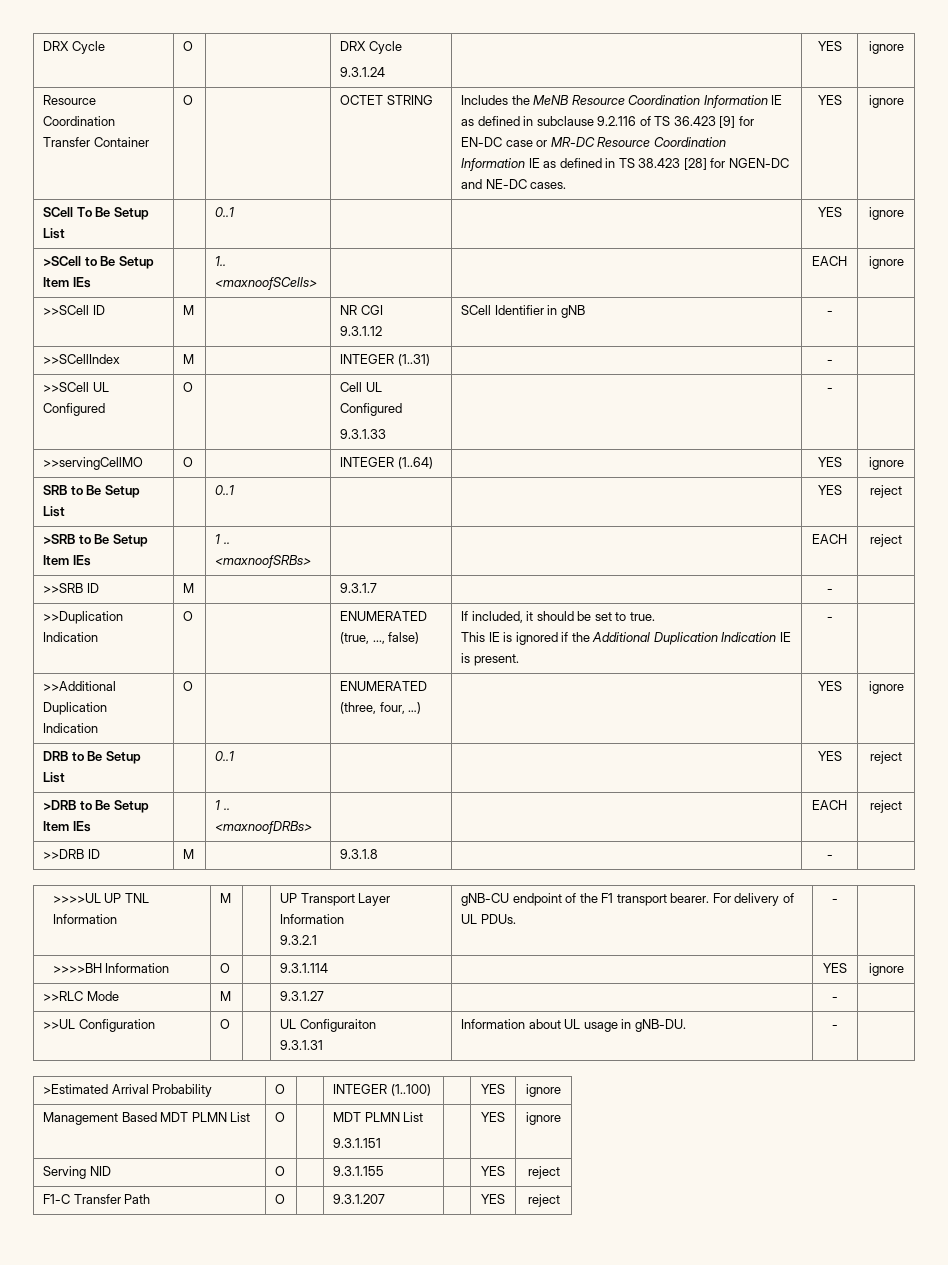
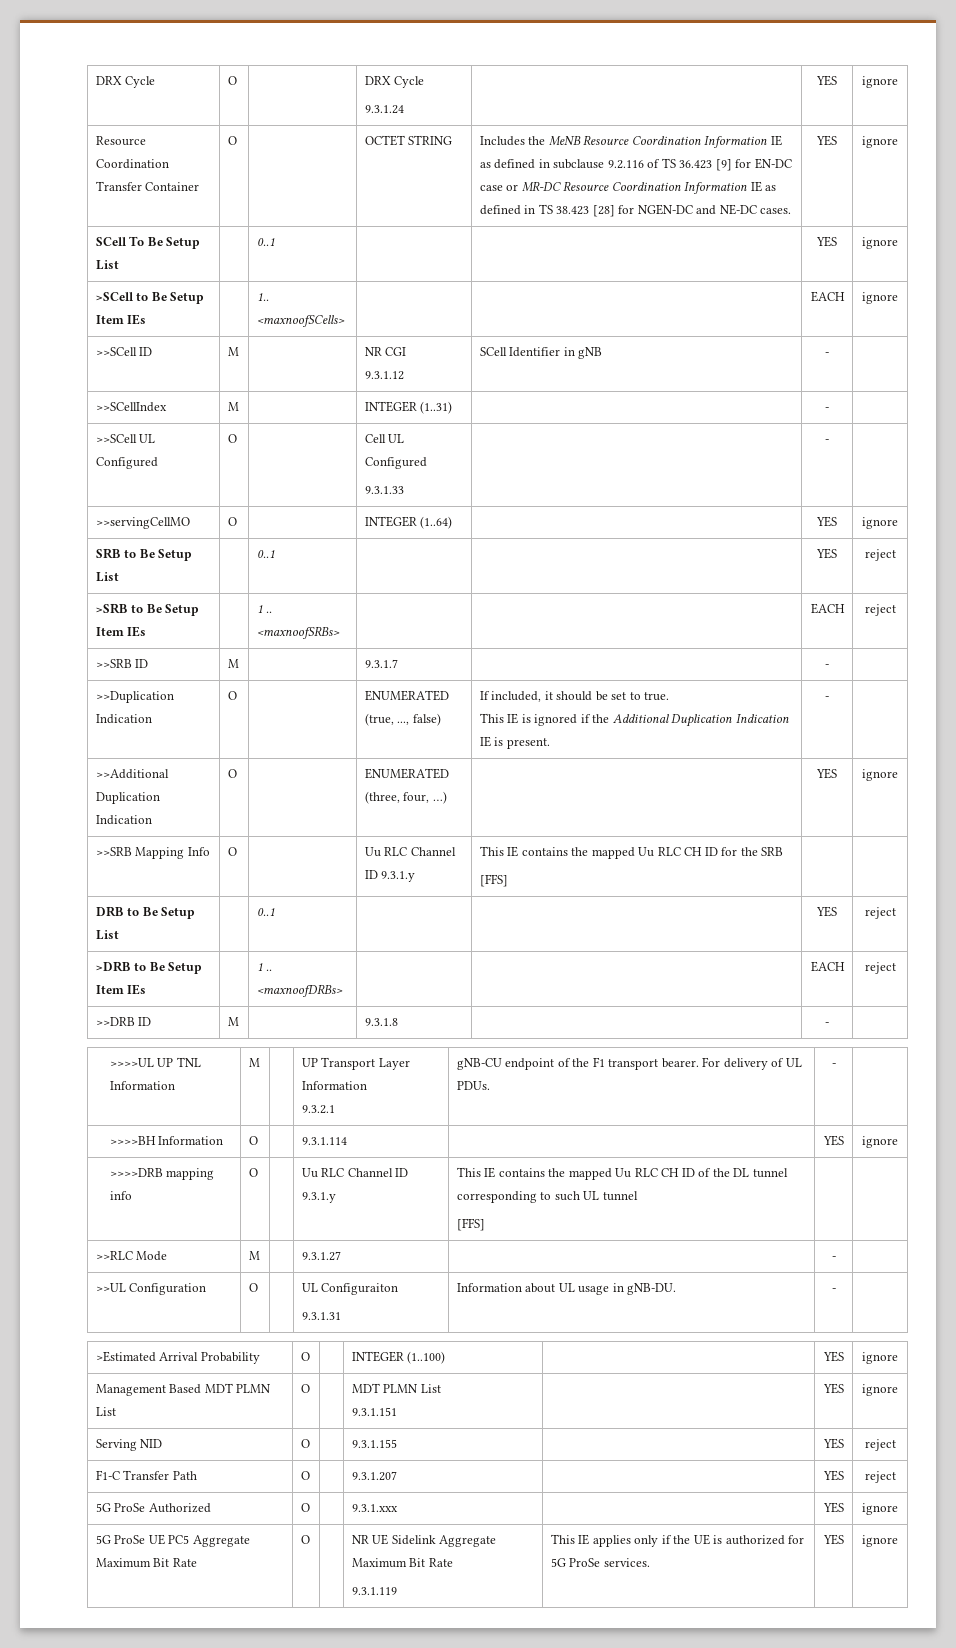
(904, 687) none -> [95,847,210,859] [227,847,237,856] [364,847,456,857] [364,870,416,882] [479,846,784,859] [479,874,508,887] // >>SRB Mapping Info | O | | Uu RLC Channel ID 9.3.1.y | This IE contains the mapped Uu RLC CH ID for the SRB // [FFS] | |
(904, 969) none -> [109,1168,215,1180] [109,1191,132,1200] [248,1168,258,1177] [301,1168,409,1178] [301,1192,336,1203] [456,1167,788,1180] [456,1191,638,1203] [456,1218,485,1231] // >>>>DRB mapping info | O | | Uu RLC Channel ID 9.3.1.y | This IE contains the mapped Uu RLC CH ID of the DL tunnel corresponding to such UL tunnel // [FFS] | |
(560, 1200) none -> [95,1503,211,1513] [300,1503,310,1512] [351,1504,398,1512] [822,1502,844,1513] [862,1503,898,1515] [95,1534,250,1547] [95,1558,197,1568] [300,1535,310,1544] [351,1534,497,1547] [351,1558,453,1568] [351,1587,397,1595] [550,1534,805,1547] [550,1558,650,1567] [822,1534,844,1545] [862,1535,898,1547] // 5G ProSe Authorized | O | | 9.3.1.xxx | | YES | ignore // 5G ProSe UE PC5 Aggregate Maximum Bit Rate | O | | NR UE Sidelink Aggregate Maximum Bit Rate // 9.3.1.119 | This IE applies only if the UE is authorized for 5G ProSe services. | YES | ignore

